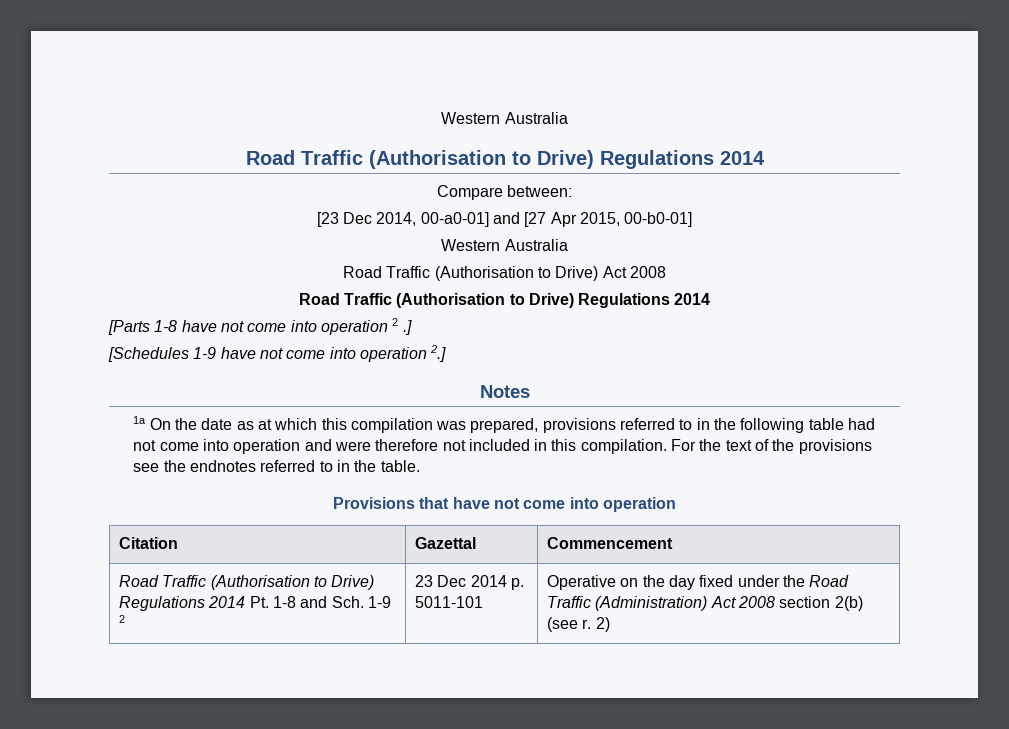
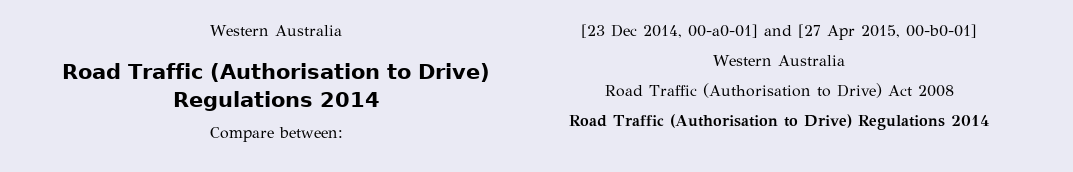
[108,318,412,335] [108,345,447,362] [479,385,530,398] [133,416,876,433] [133,439,872,454] [133,460,420,472] [333,497,676,512] [118,537,178,549] [414,537,476,549] [546,537,673,549] [118,575,375,590] [118,596,391,611] [118,615,125,623] [414,575,524,590] [414,596,483,608] [546,575,850,590] [546,596,863,611] [546,617,610,632] // [Parts 1-8 have not come into operation 2 .] // [Schedules 1-9 have not come into operation 2.] // Notes // 1a On the date as at which this compilation was prepared, provisions referred to in the following table had not come into operation and were therefore not included in this compilation. For the text of the provisions see the endnotes referred to in the table. // Provisions that have not come into operation // Citation | Gazettal | Commencement // Road Traffic (Authorisation to Drive) Regulations 2014 Pt. 1-8 and Sch. 1-9 2 | 23 Dec 2014 p. 5011-101 | Operative on the day fixed under the Road Traffic (Administration) Act 2008 section 2(b) (see r. 2) -> (989, 120) none

